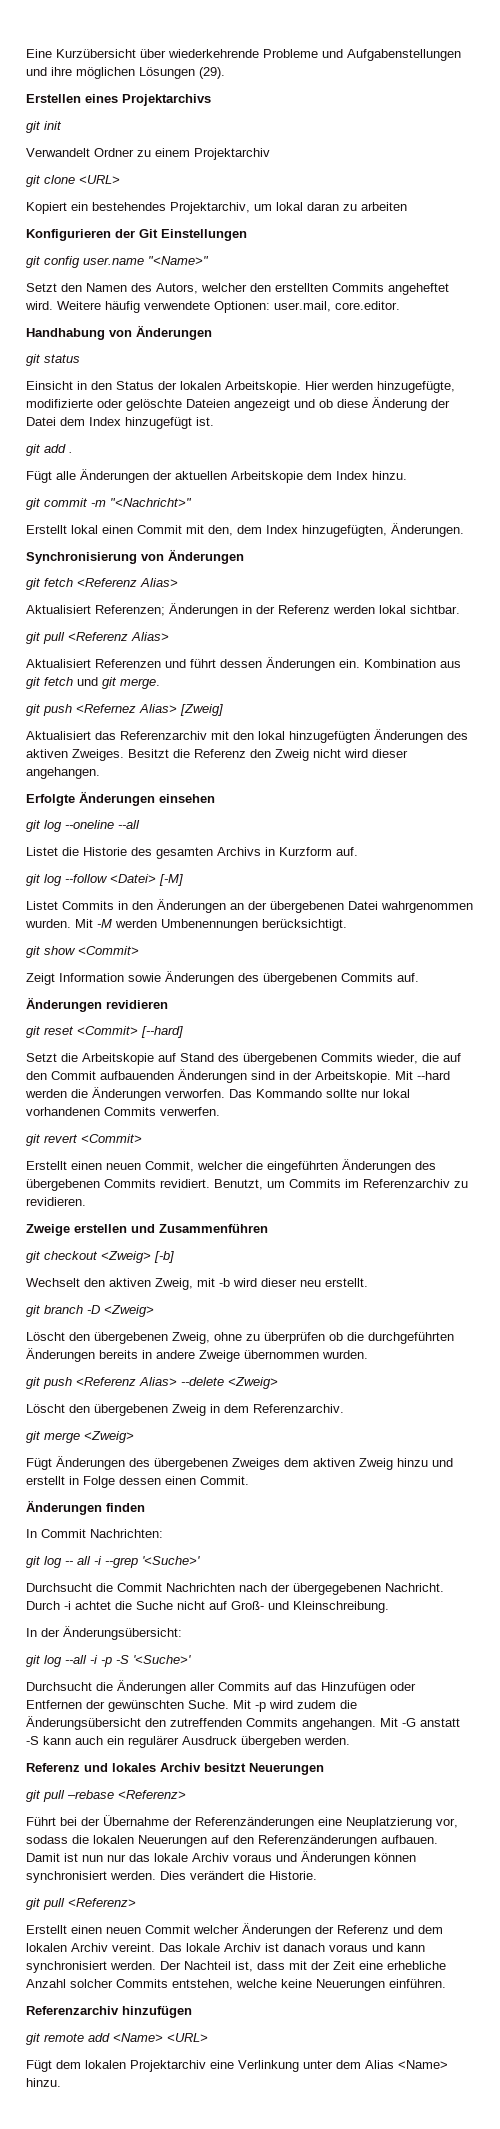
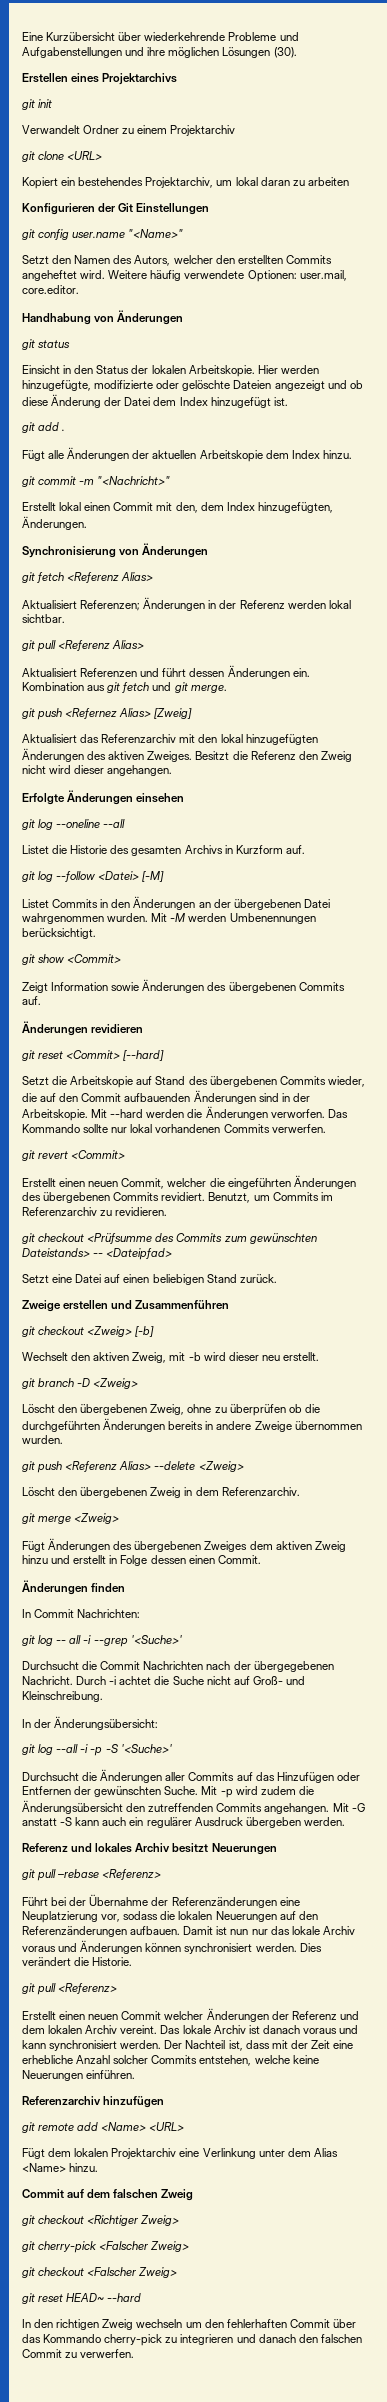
[199,67,225,79] (29). -> [273,47,297,58] (30).
(86, 1201) none -> [22,1233,317,1244] [22,1248,173,1260] [22,1274,277,1285] // git checkout <Prüfsumme des Commits zum gewünschten Dateistands> -- <Dateipfad> // Setzt eine Datei auf einen beliebigen Stand zurück.
(61, 2082) none -> [22,2189,194,2201] [22,2215,180,2226] [22,2241,190,2253] [22,2267,178,2278] [22,2293,142,2304] [22,2319,356,2330] [22,2334,362,2346] [22,2349,135,2358] // Commit auf dem falschen Zweig // git checkout <Richtiger Zweig> // git cherry-pick <Falscher Zweig> // git checkout <Falscher Zweig> // git reset HEAD~ --hard // In den richtigen Zweig wechseln um den fehlerhaften Commit über das Kommando cherry-pick zu integrieren und danach den falschen Commit zu verwerfen.

